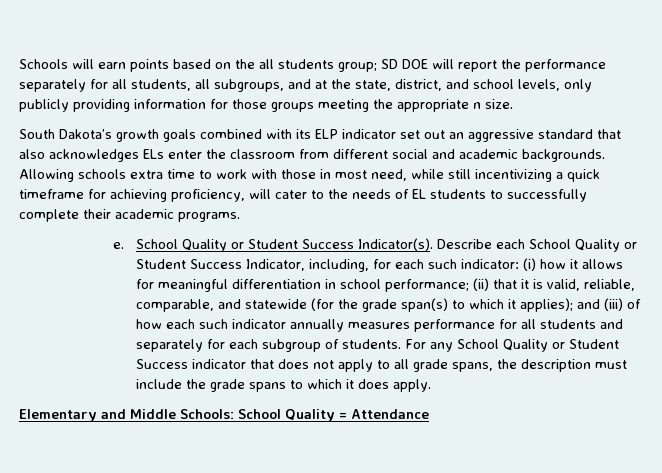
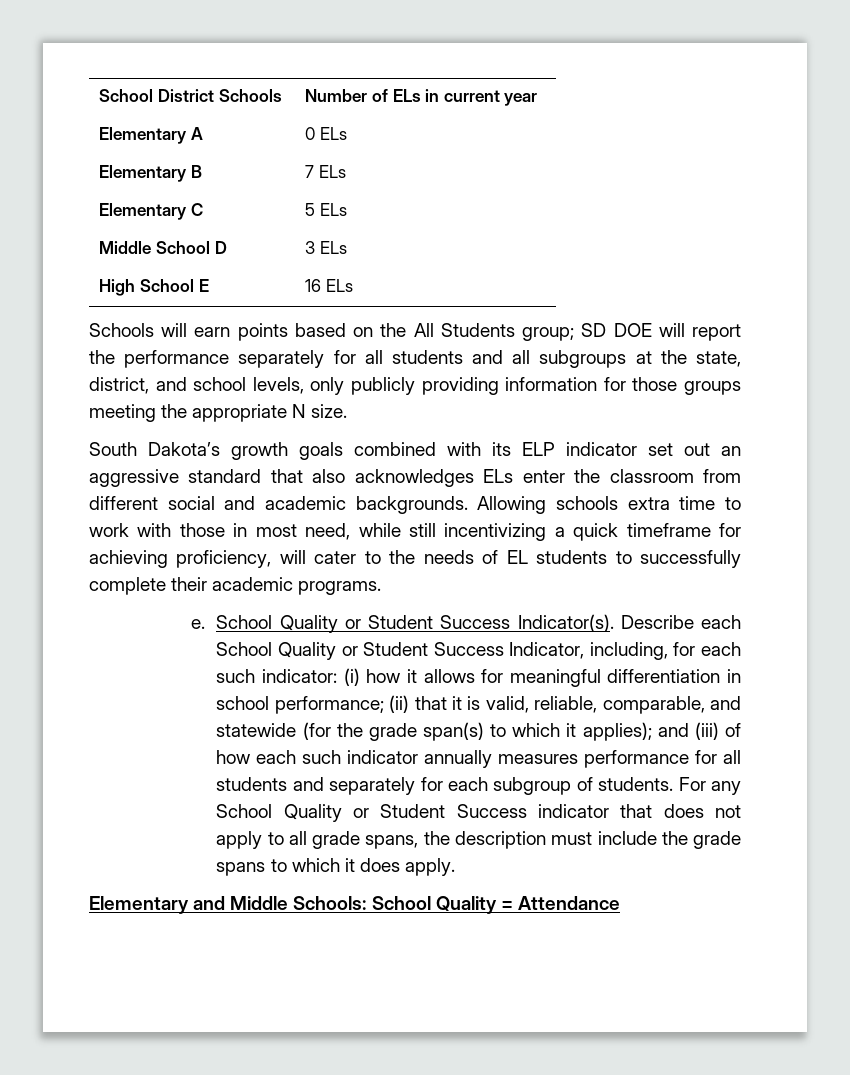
(19, 64) none -> [99,89,282,102] [305,89,538,106] [99,127,203,144] [305,127,347,140] [99,165,202,182] [305,165,346,178] [99,203,203,220] [305,203,347,216] [99,241,227,254] [305,241,347,254] [99,279,209,296] [305,279,353,292] School District Schools | Number of ELs in current year // Elementary A | 0 ELs // Elementary B | 7 ELs // Elementary C | 5 ELs // Middle School D | 3 ELs // High School E | 16 ELs //
[259,59,334,69] all students -> [413,323,515,337] All Students
[131,79,311,92] students, all subgroups, and -> [391,350,627,368] students and all subgroups
[473,102,481,109] n -> [292,404,306,418] N

